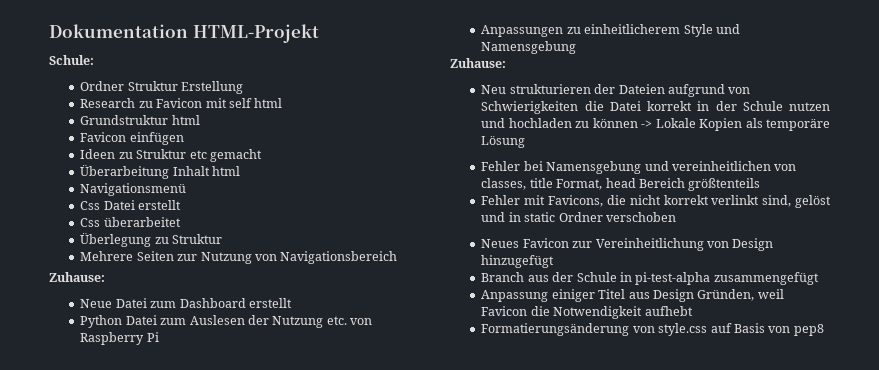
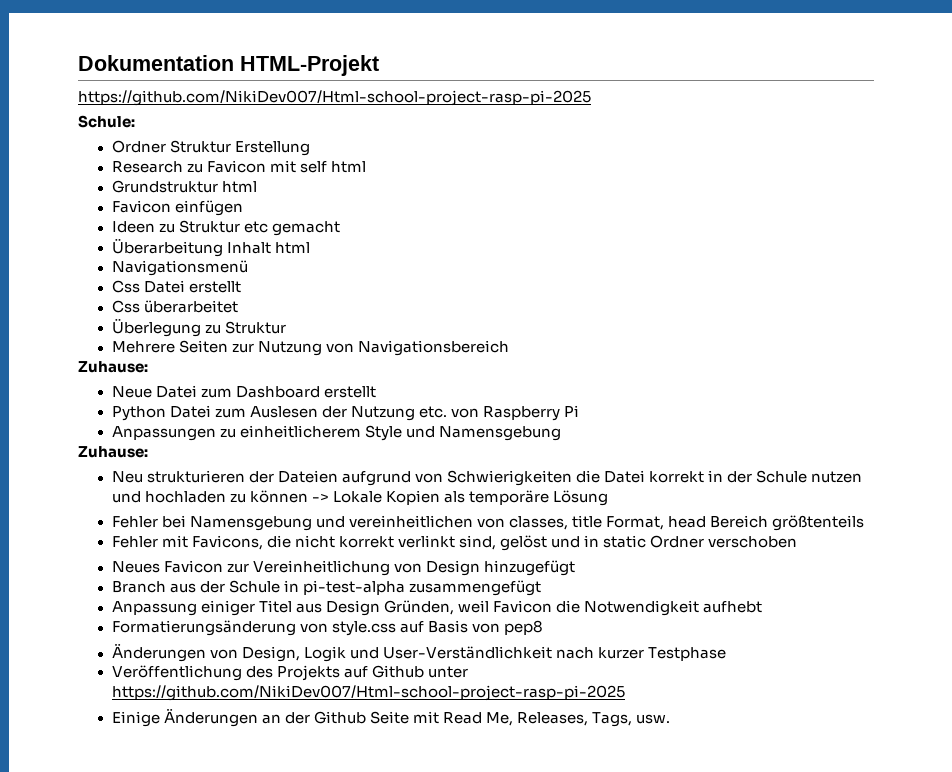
(319, 33) none -> [78,90,591,106] // https://github.com/NikiDev007/Html-school-project-rasp-pi-2025
(824, 330) none -> [111,644,727,662] [111,665,468,681] [111,685,625,701] [111,709,671,727] // Änderungen von Design, Logik und User-Verständlichkeit nach kurzer Testphase // Veröffentlichung des Projekts auf Github unter https://github.com/NikiDev007/Html-school-project-rasp-pi-2025 // Einige Änderungen an der Github Seite mit Read Me, Releases, Tags, usw.

